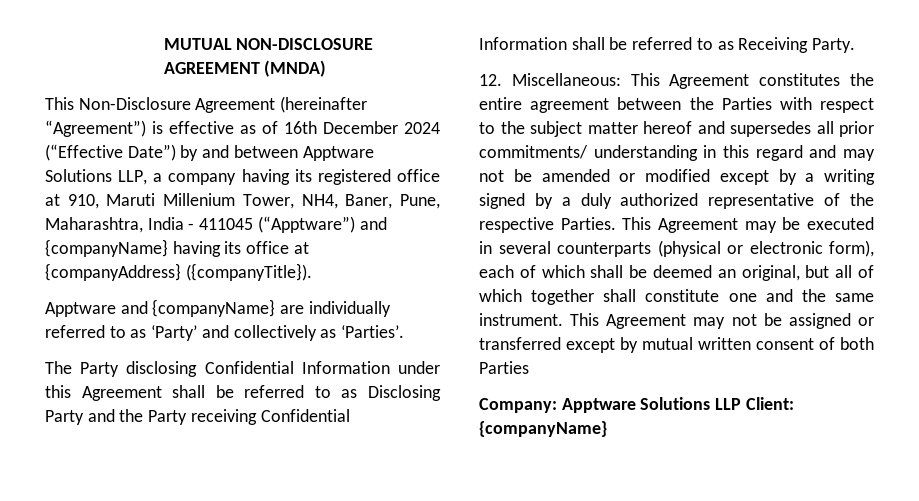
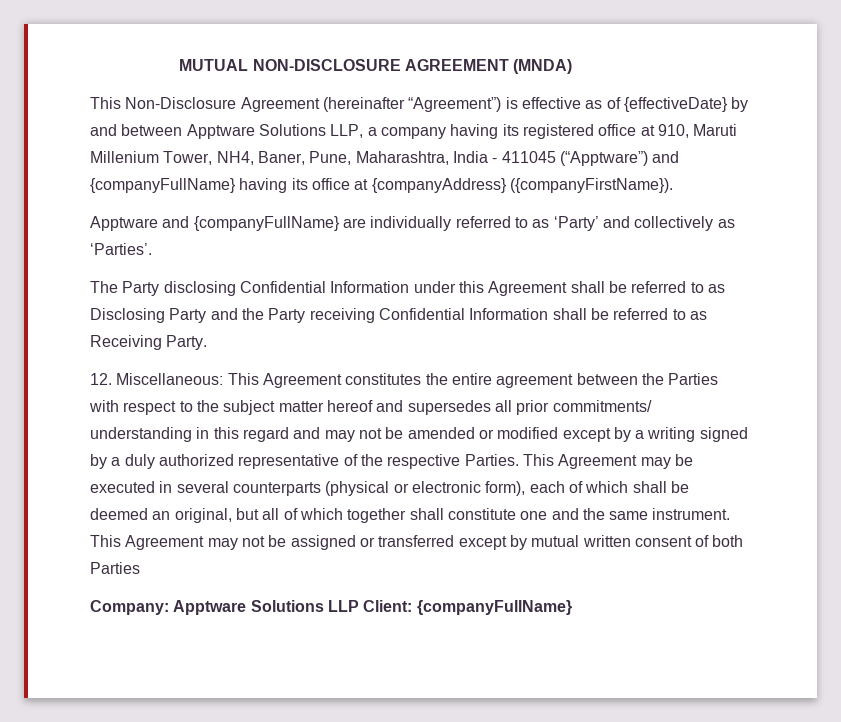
[284,121,440,134] [45,144,176,161] 16th December 2024 (“Effective Date”) -> [623,97,728,112] {effectiveDate}
[45,239,168,257] {companyName} -> [90,178,236,193] {companyFullName}
[185,263,312,281] ({companyTitle}). -> [509,178,673,193] ({companyFirstName}).
[152,299,276,317] {companyName} -> [193,216,340,231] {companyFullName}
[479,421,607,437] {companyName} -> [416,600,572,615] {companyFullName}

